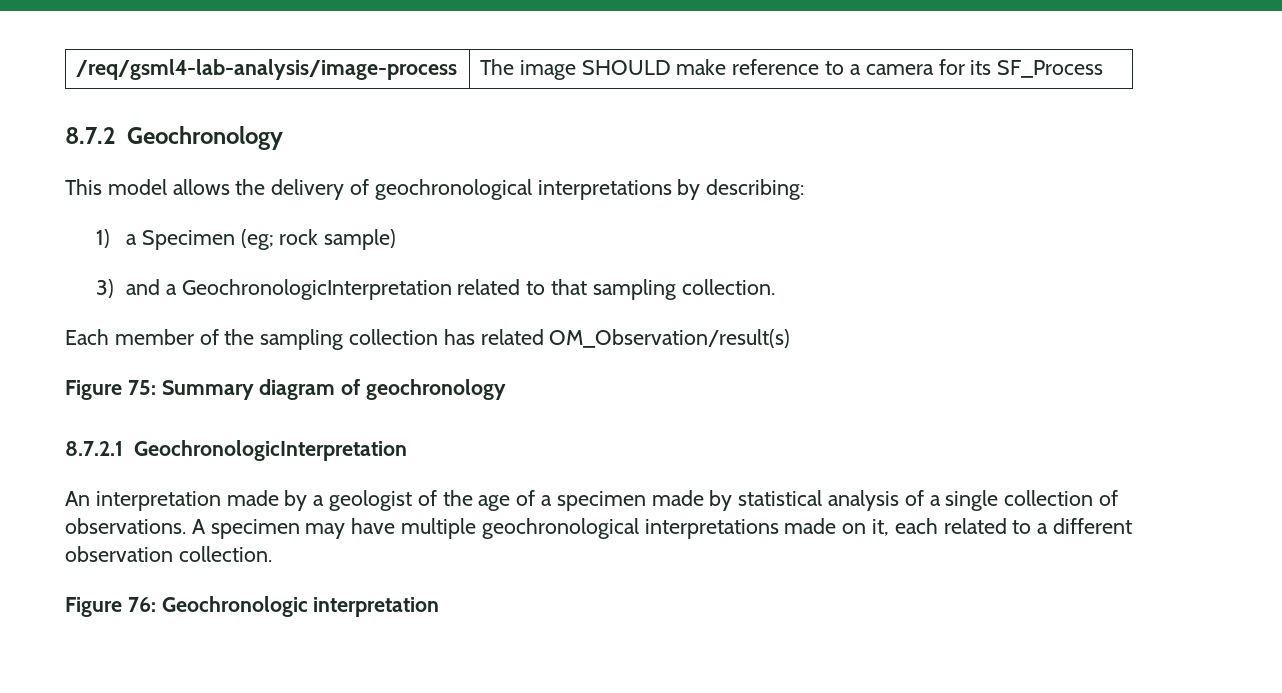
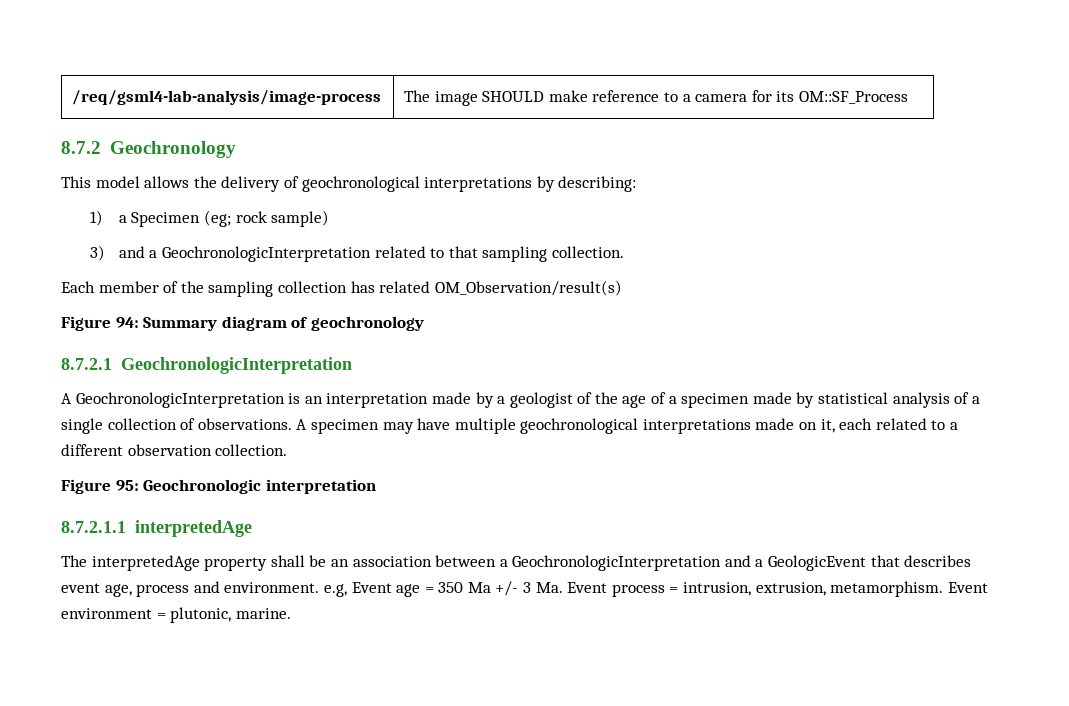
[997,60,1104,78] SF_Process -> [799,91,909,104] OM::SF_Process
[127,380,156,395] 75: -> [115,317,139,328] 94:
[65,491,90,506] An -> [61,392,323,408] A GeochronologicInterpretation is an
[127,597,156,612] 76: -> [115,480,139,491] 95:
(440, 607) none -> [61,520,252,537] [61,555,972,571] [61,581,988,597] [61,607,291,623] // 8.7.2.1.1 interpretedAge // The interpretedAge property shall be an association between a GeochronologicInterpretation and a GeologicEvent that describes event age, process and environment. e.g, Event age = 350 Ma +/- 3 Ma. Event process = intrusion, extrusion, metamorphism. Event environment = plutonic, marine.

